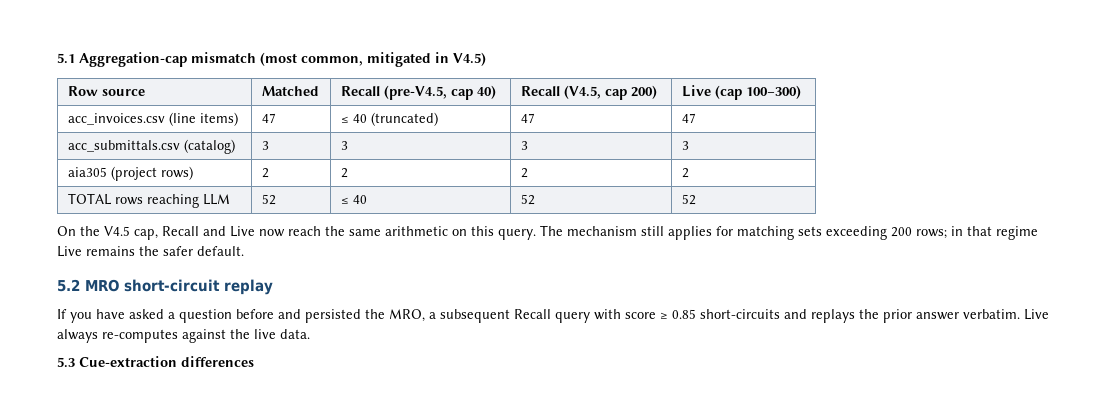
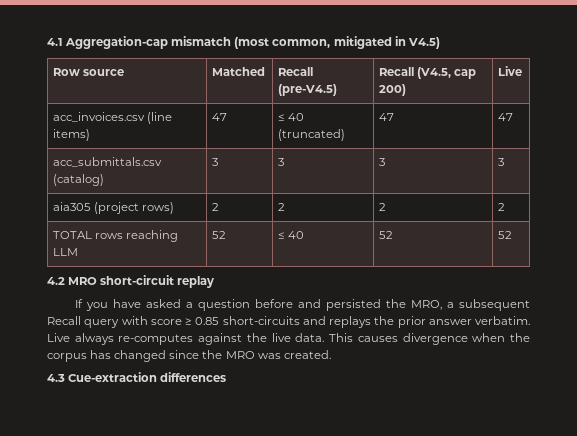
[57,53,75,64] 5.1 -> [47,38,63,46] 4.1
[383,85,496,100] (pre-V4.5, cap 40) -> [277,84,337,96] (pre-V4.5)
[714,85,801,100] (cap 100–300) -> (522, 71) none
[57,225,1038,240] [57,246,244,257] [57,279,80,292] On the V4.5 cap, Recall and Live now reach the same arithmetic on this query. The mechanism still applies for matching sets exceeding 200 rows; in that regime Live remains the safer default. // 5.2 -> [47,277,65,285] 4.2
[57,357,75,368] // 5.3 -> [329,333,530,345] [47,350,331,362] [47,374,65,382] This causes divergence when the corpus has changed since the MRO was created. // 4.3

